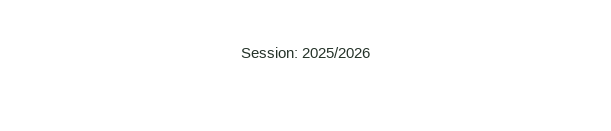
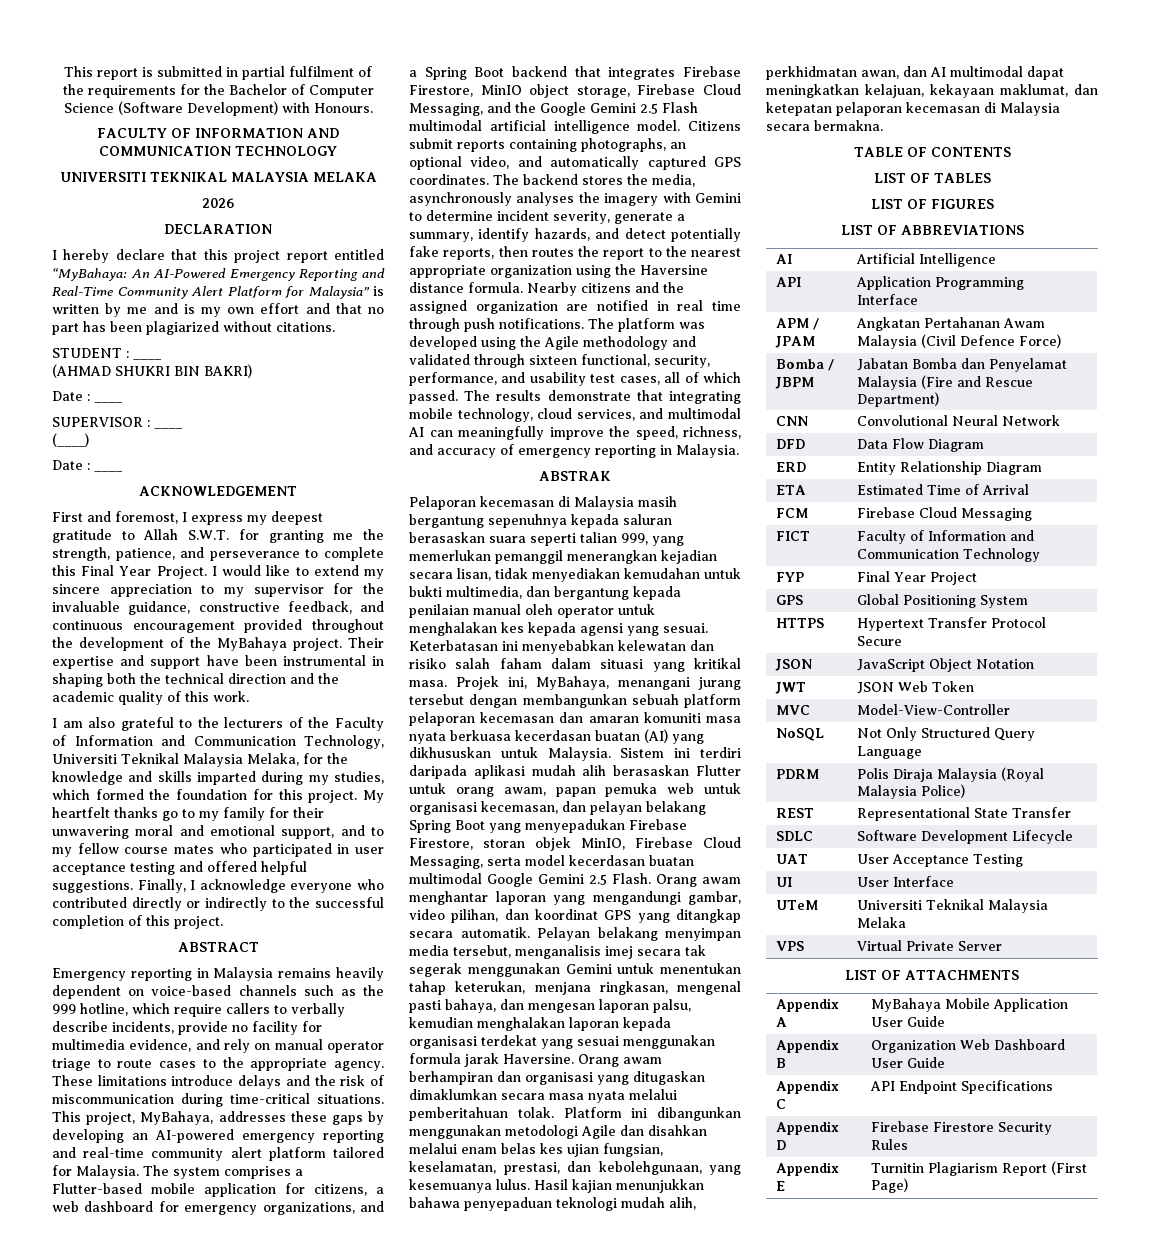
[240,47,371,58] Session: 2025/2026 -> [64,66,372,80] [62,84,374,98] [63,101,373,116] [97,128,339,138] [99,146,337,156] [59,172,377,182] [202,198,234,208] [164,224,272,234] [52,249,384,263] [52,268,385,281] [52,286,384,299] [52,303,384,317] [52,321,335,335] [52,348,129,358] [133,358,162,360] [52,364,252,378] [52,391,90,401] [94,401,123,403] [52,417,150,427] [154,427,183,429] [52,433,89,447] [52,460,90,470] [94,470,123,472] [139,486,297,496] [52,511,323,525] [52,529,385,543] [52,547,384,561] [52,565,385,579] [52,583,384,597] [52,601,384,615] [52,619,384,633] [52,637,384,651] [52,655,384,669] [52,673,339,687] [52,691,249,705] [52,717,384,731] [52,735,385,749] [52,753,348,767] [52,771,384,785] [52,789,384,803] [52,807,324,821] [52,825,384,839] [52,843,384,857] [52,861,307,875] [52,879,384,893] [52,897,384,911] [52,915,223,929] [177,942,259,952] [52,967,385,981] [52,985,384,999] [52,1003,345,1017] [52,1021,322,1035] [52,1039,384,1053] [52,1057,385,1071] [52,1075,385,1089] [52,1093,384,1107] [52,1111,384,1125] [52,1129,384,1143] [52,1147,384,1161] [52,1165,303,1179] [52,1183,384,1197] [52,1201,384,1215] [409,66,741,80] [409,84,741,98] [409,102,698,116] [409,120,741,134] [409,138,686,152] [409,156,741,170] [409,174,695,187] [409,192,741,206] [409,210,685,224] [409,228,741,242] [409,246,741,260] [409,264,708,278] [409,282,684,296] [409,300,741,314] [409,318,705,332] [409,336,696,350] [409,354,710,368] [409,372,741,386] [409,390,741,404] [409,408,741,422] [408,426,741,440] [409,444,739,458] [539,471,611,481] [409,496,677,510] [409,514,672,528] [409,532,684,546] [409,550,717,564] [409,568,741,582] [409,586,681,600] [409,604,655,618] [409,622,708,636] [409,640,714,654] [409,658,741,672] [409,676,741,690] [409,694,741,708] [409,712,741,726] [409,729,704,744] [409,747,741,761] [409,765,741,779] [409,783,741,797] [409,801,706,815] [409,819,687,833] [409,837,741,851] [409,855,694,869] [409,873,741,887] [409,891,741,905] [409,909,741,923] [409,927,741,941] [409,945,706,959] [409,963,741,977] [409,981,741,995] [409,999,691,1013] [409,1017,671,1031] [409,1035,715,1049] [409,1053,662,1067] [409,1071,705,1085] [409,1089,677,1103] [409,1107,741,1121] [409,1125,707,1139] [409,1143,663,1157] [409,1161,741,1175] [409,1179,704,1193] [409,1197,696,1211] [766,66,1064,80] [766,84,1098,98] [766,102,1060,116] [766,120,883,131] [853,147,1011,157] [873,173,991,183] [870,199,994,209] [840,225,1024,235] [776,254,793,264] [856,253,997,267] [776,277,802,287] [856,276,1025,290] [857,294,919,305] [776,318,820,330] [775,336,816,348] [856,317,1046,331] [857,334,1062,349] [776,359,835,371] [775,377,815,389] [857,358,1068,372] [857,375,1034,390] [857,392,940,407] [776,416,809,426] [857,415,1061,426] [776,439,806,449] [857,438,985,452] [776,462,807,472] [857,461,1043,475] [776,485,807,495] [857,484,1030,495] [776,508,809,518] [857,507,1033,521] [776,531,811,541] [857,530,1035,544] [857,548,1041,562] [776,572,805,582] [857,571,978,585] [776,595,804,605] [857,594,1029,608] [776,618,825,628] [857,617,1047,631] [857,636,903,646] [775,659,813,671] [857,658,1035,672] [775,682,807,694] [857,681,975,694] [776,705,811,715] [857,704,1011,715] [776,728,825,741] [857,727,1036,741] [857,746,923,759] [776,769,820,779] [857,767,1045,782] [857,784,966,799] [776,808,815,818] [857,807,1072,821] [776,831,814,841] [857,830,1074,844] [776,854,809,864] [857,854,1024,867] [776,877,793,887] [857,876,955,887] [776,900,819,910] [857,899,1049,913] [857,917,907,928] [776,941,805,951] [857,940,1003,951] [845,970,1019,980] [776,998,840,1012] [776,1017,788,1027] [871,998,1069,1012] [871,1016,946,1027] [776,1039,840,1053] [776,1058,787,1068] [871,1039,1066,1053] [871,1057,946,1068] [776,1080,840,1094] [776,1099,787,1109] [870,1080,1054,1094] [776,1121,840,1135] [776,1140,787,1150] [871,1121,1053,1135] [871,1139,909,1150] [776,1162,840,1176] [776,1181,786,1191] [871,1161,1088,1176] [871,1178,909,1193] This report is submitted in partial fulfilment of the requirements for the Bachelor of Computer Science (Software Development) with Honours. // FACULTY OF INFORMATION AND COMMUNICATION TECHNOLOGY // UNIVERSITI TEKNIKAL MALAYSIA MELAKA // 2026 // DECLARATION // I hereby declare that this project report entitled “MyBahaya: An AI-Powered Emergency Reporting and Real-Time Community Alert Platform for Malaysia” is written by me and is my own effort and that no part has been plagiarized without citations. // STUDENT : ____ // (AHMAD SHUKRI BIN BAKRI) // Date : ____ // SUPERVISOR : ____ // (____) // Date : ____ // ACKNOWLEDGEMENT // First and foremost, I express my deepest gratitude to Allah S.W.T. for granting me the strength, patience, and perseverance to complete this Final Year Project. I would like to extend my sincere appreciation to my supervisor for the invaluable guidance, constructive feedback, and continuous encouragement provided throughout the development of the MyBahaya project. Their expertise and support have been instrumental in shaping both the technical direction and the academic quality of this work. // I am also grateful to the lecturers of the Faculty of Information and Communication Technology, Universiti Teknikal Malaysia Melaka, for the knowledge and skills imparted during my studies, which formed the foundation for this project. My heartfelt thanks go to my family for their unwavering moral and emotional support, and to my fellow course mates who participated in user acceptance testing and offered helpful suggestions. Finally, I acknowledge everyone who contributed directly or indirectly to the successful completion of this project. // ABSTRACT // Emergency reporting in Malaysia remains heavily dependent on voice-based channels such as the 999 hotline, which require callers to verbally describe incidents, provide no facility for multimedia evidence, and rely on manual operator triage to route cases to the appropriate agency. These limitations introduce delays and the risk of miscommunication during time-critical situations. This project, MyBahaya, addresses these gaps by developing an AI-powered emergency reporting and real-time community alert platform tailored for Malaysia. The system comprises a Flutter-based mobile application for citizens, a web dashboard for emergency organizations, and a Spring Boot backend that integrates Firebase Firestore, MinIO object storage, Firebase Cloud Messaging, and the Google Gemini 2.5 Flash multimodal artificial intelligence model. Citizens submit reports containing photographs, an optional video, and automatically captured GPS coordinates. The backend stores the media, asynchronously analyses the imagery with Gemini to determine incident severity, generate a summary, identify hazards, and detect potentially fake reports, then routes the report to the nearest appropriate organization using the Haversine distance formula. Nearby citizens and the assigned organization are notified in real time through push notifications. The platform was developed using the Agile methodology and validated through sixteen functional, security, performance, and usability test cases, all of which passed. The results demonstrate that integrating mobile technology, cloud services, and multimodal AI can meaningfully improve the speed, richness, and accuracy of emergency reporting in Malaysia. // ABSTRAK // Pelaporan kecemasan di Malaysia masih bergantung sepenuhnya kepada saluran berasaskan suara seperti talian 999, yang memerlukan pemanggil menerangkan kejadian secara lisan, tidak menyediakan kemudahan untuk bukti multimedia, dan bergantung kepada penilaian manual oleh operator untuk menghalakan kes kepada agensi yang sesuai. Keterbatasan ini menyebabkan kelewatan dan risiko salah faham dalam situasi yang kritikal masa. Projek ini, MyBahaya, menangani jurang tersebut dengan membangunkan sebuah platform pelaporan kecemasan dan amaran komuniti masa nyata berkuasa kecerdasan buatan (AI) yang dikhususkan untuk Malaysia. Sistem ini terdiri daripada aplikasi mudah alih berasaskan Flutter untuk orang awam, papan pemuka web untuk organisasi kecemasan, dan pelayan belakang Spring Boot yang menyepadukan Firebase Firestore, storan objek MinIO, Firebase Cloud Messaging, serta model kecerdasan buatan multimodal Google Gemini 2.5 Flash. Orang awam menghantar laporan yang mengandungi gambar, video pilihan, dan koordinat GPS yang ditangkap secara automatik. Pelayan belakang menyimpan media tersebut, menganalisis imej secara tak segerak menggunakan Gemini untuk menentukan tahap keterukan, menjana ringkasan, mengenal pasti bahaya, dan mengesan laporan palsu, kemudian menghalakan laporan kepada organisasi terdekat yang sesuai menggunakan formula jarak Haversine. Orang awam berhampiran dan organisasi yang ditugaskan dimaklumkan secara masa nyata melalui pemberitahuan tolak. Platform ini dibangunkan menggunakan metodologi Agile dan disahkan melalui enam belas kes ujian fungsian, keselamatan, prestasi, dan kebolehgunaan, yang kesemuanya lulus. Hasil kajian menunjukkan bahawa penyepaduan teknologi mudah alih, perkhidmatan awan, dan AI multimodal dapat meningkatkan kelajuan, kekayaan maklumat, dan ketepatan pelaporan kecemasan di Malaysia secara bermakna. // TABLE OF CONTENTS // LIST OF TABLES // LIST OF FIGURES // LIST OF ABBREVIATIONS // AI | Artificial Intelligence // API | Application Programming Interface // APM / JPAM | Angkatan Pertahanan Awam Malaysia (Civil Defence Force) // Bomba / JBPM | Jabatan Bomba dan Penyelamat Malaysia (Fire and Rescue Department) // CNN | Convolutional Neural Network // DFD | Data Flow Diagram // ERD | Entity Relationship Diagram // ETA | Estimated Time of Arrival // FCM | Firebase Cloud Messaging // FICT | Faculty of Information and Communication Technology // FYP | Final Year Project // GPS | Global Positioning System // HTTPS | Hypertext Transfer Protocol Secure // JSON | JavaScript Object Notation // JWT | JSON Web Token // MVC | Model-View-Controller // NoSQL | Not Only Structured Query Language // PDRM | Polis Diraja Malaysia (Royal Malaysia Police) // REST | Representational State Transfer // SDLC | Software Development Lifecycle // UAT | User Acceptance Testing // UI | User Interface // UTeM | Universiti Teknikal Malaysia Melaka // VPS | Virtual Private Server // LIST OF ATTACHMENTS // Appendix A | MyBahaya Mobile Application User Guide // Appendix B | Organization Web Dashboard User Guide // Appendix C | API Endpoint Specifications // Appendix D | Firebase Firestore Security Rules // Appendix E | Turnitin Plagiarism Report (First Page)

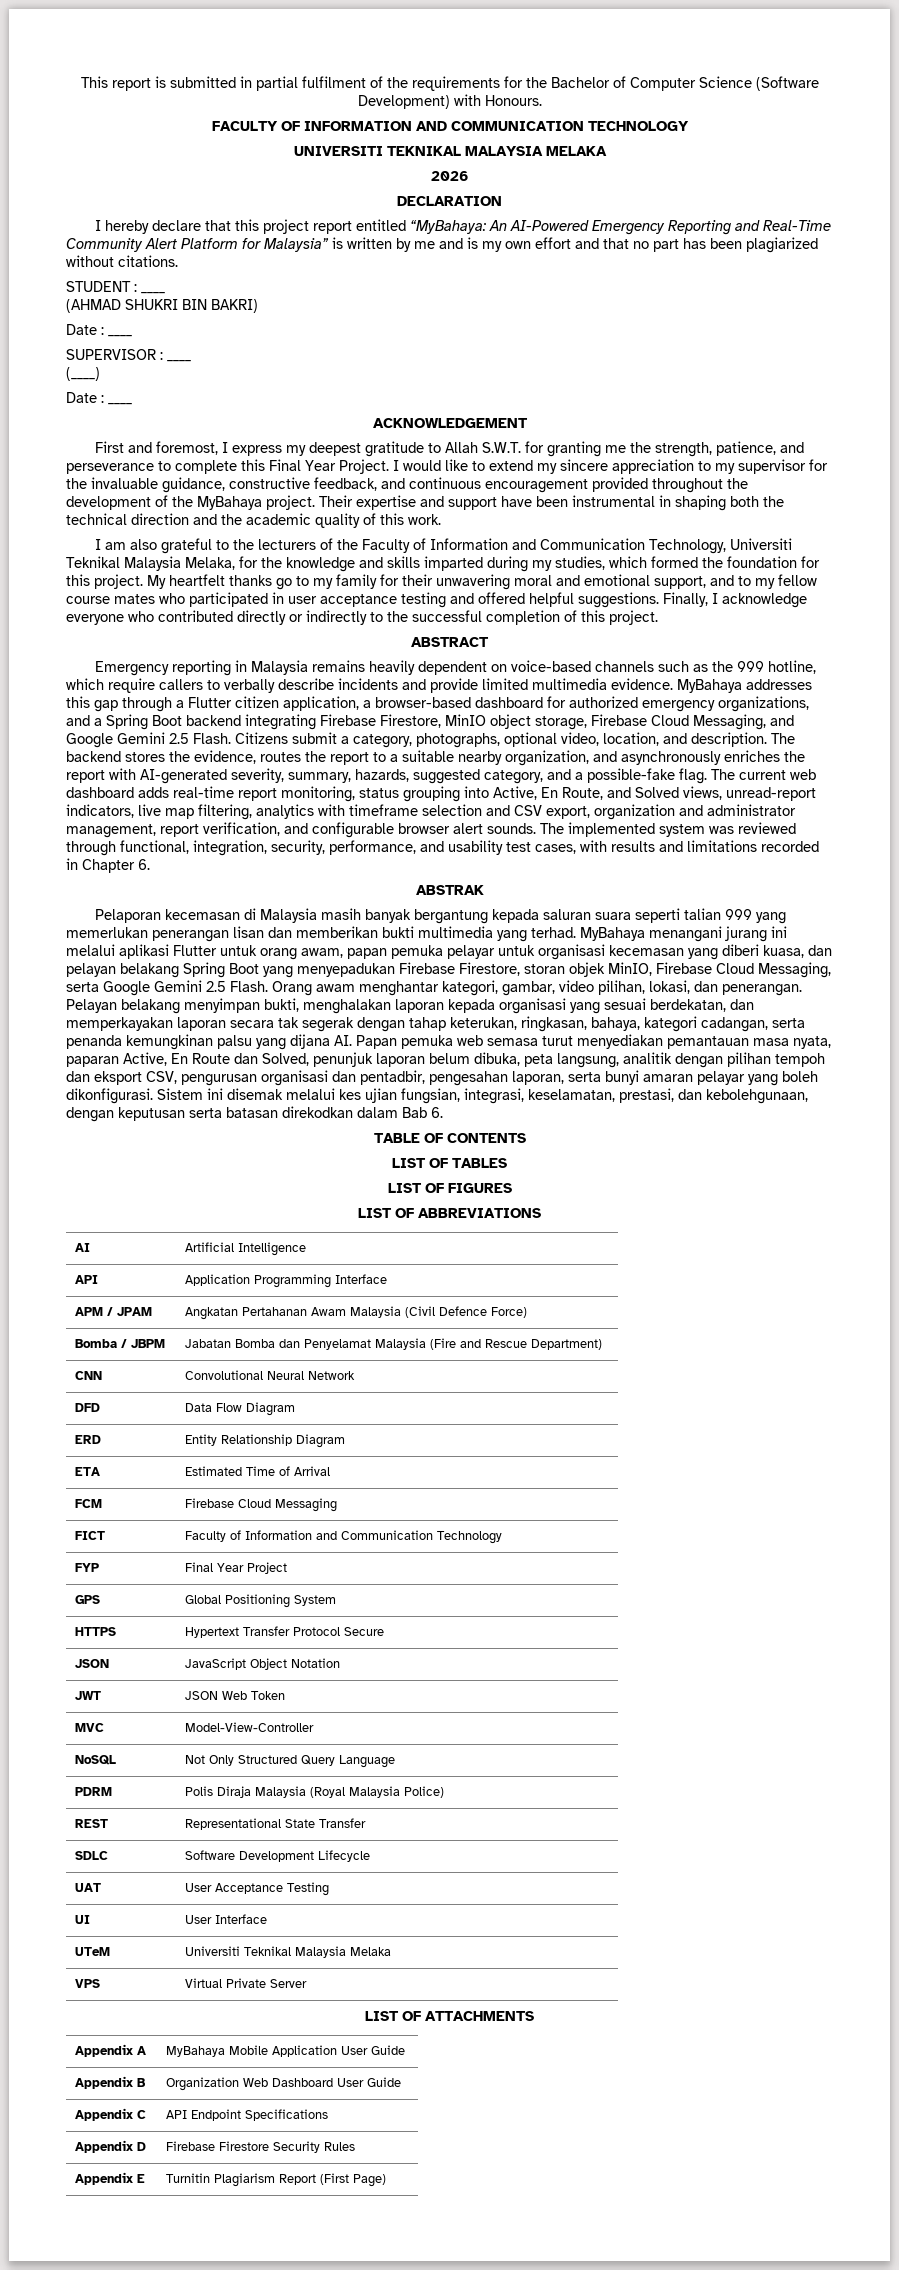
[112,1021,322,1035] [52,1039,384,1053] [52,1057,385,1071] [52,1075,385,1089] [52,1093,384,1107] [52,1111,384,1125] [52,1129,384,1143] [52,1147,384,1161] [52,1165,303,1179] [52,1183,384,1197] [52,1201,79,1212] incidents, provide no facility for multimedia evidence, and rely on manual operator triage to route cases to the appropriate agency. These limitations introduce delays and the risk of miscommunication during time-critical situations. This project, MyBahaya, addresses these gaps by developing an AI-powered emergency reporting and real-time community alert platform tailored for Malaysia. The system comprises a Flutter-based mobile application for citizens, a web -> [338,678,812,693] [66,696,471,712] incidents and provide limited multimedia evidence. MyBahaya addresses this gap through a Flutter citizen application, a browser-based
(179, 1206) none -> [569,696,638,708] authorized
[574,66,676,80] that integrates -> [245,714,316,730] integrating
[515,102,698,116] [409,120,741,134] [409,138,686,152] [409,156,741,170] [409,174,695,187] [409,192,741,206] [409,210,685,224] [409,228,741,242] [409,246,741,260] [409,264,708,278] [409,282,684,296] [409,300,741,314] [409,318,705,332] [409,336,696,350] [409,354,650,368] the Google Gemini 2.5 Flash multimodal artificial intelligence model. Citizens submit reports containing photographs, an optional video, and automatically captured GPS coordinates. The backend stores the media, asynchronously analyses the imagery with Gemini to determine incident severity, generate a summary, identify hazards, and detect potentially fake reports, then routes the report to the nearest appropriate organization using the Haversine distance formula. Nearby citizens and the assigned organization are notified in real time through push notifications. The platform was developed using the Agile methodology and validated through sixteen functional, -> [66,732,795,748] [66,750,805,766] [66,768,816,784] [66,786,816,802] [66,804,796,820] [66,822,796,838] [66,840,267,856] Google Gemini 2.5 Flash. Citizens submit a category, photographs, optional video, location, and description. The backend stores the evidence, routes the report to a suitable nearby organization, and asynchronously enriches the report with AI-generated severity, summary, hazards, suggested category, and a possible-fake flag. The current web dashboard adds real-time report monitoring, status grouping into Active, En Route, and Solved views, unread-report indicators, live map filtering, analytics with timeframe selection and CSV export, organization and administrator management, report verification, and configurable browser alert sounds. The implemented system was reviewed through functional, integration,
[664,372,741,383] [409,390,741,404] [409,408,741,422] [408,426,741,440] [409,444,739,458] all of which passed. The results demonstrate that integrating mobile technology, cloud services, and multimodal AI can meaningfully improve the speed, richness, and accuracy of emergency reporting in Malaysia. -> [580,840,819,852] [66,858,150,873] with results and limitations recorded in Chapter 6.
[409,514,567,528] bergantung sepenuhnya -> [365,909,489,924] banyak bergantung
[409,532,485,543] berasaskan -> (592, 914) none
[621,533,648,545] 999, -> [725,909,753,920] 999
[495,550,717,564] [409,568,741,582] [409,586,681,600] [409,604,655,618] [409,622,708,636] [409,640,714,654] [409,658,741,672] [409,676,741,690] [409,694,741,708] [409,712,741,726] [409,729,704,744] [409,747,741,761] [409,765,690,779] pemanggil menerangkan kejadian secara lisan, tidak menyediakan kemudahan untuk bukti multimedia, dan bergantung kepada penilaian manual oleh operator untuk menghalakan kes kepada agensi yang sesuai. Keterbatasan ini menyebabkan kelewatan dan risiko salah faham dalam situasi yang kritikal masa. Projek ini, MyBahaya, menangani jurang tersebut dengan membangunkan sebuah platform pelaporan kecemasan dan amaran komuniti masa nyata berkuasa kecerdasan buatan (AI) yang dikhususkan untuk Malaysia. Sistem ini terdiri daripada aplikasi mudah alih berasaskan -> [152,926,787,942] [66,944,169,959] penerangan lisan dan memberikan bukti multimedia yang terhad. MyBahaya menangani jurang ini melalui aplikasi
[667,783,695,794] web -> [447,945,495,959] pelayar
[481,801,558,814] kecemasan, -> [609,944,804,960] kecemasan yang diberi kuasa,
[525,855,694,866] [409,873,482,884] model kecerdasan buatan multimodal -> (99, 987) none
[495,891,741,905] [409,909,741,923] [409,927,741,941] [409,945,706,959] [409,963,741,977] [409,981,741,995] [409,999,691,1013] [409,1017,473,1028] laporan yang mengandungi gambar, video pilihan, dan koordinat GPS yang ditangkap secara automatik. Pelayan belakang menyimpan media tersebut, menganalisis imej secara tak segerak menggunakan Gemini untuk menentukan tahap keterukan, menjana ringkasan, mengenal pasti bahaya, dan mengesan laporan palsu, kemudian -> [442,980,802,996] [66,998,299,1014] kategori, gambar, video pilihan, lokasi, dan penerangan. Pelayan belakang menyimpan bukti,
[481,1035,537,1046] terdekat -> (566, 1006) none
[623,1035,715,1049] [409,1053,662,1067] [409,1071,705,1085] [409,1089,677,1103] [409,1107,741,1121] [409,1125,707,1139] [409,1143,536,1154] menggunakan formula jarak Haversine. Orang awam berhampiran dan organisasi yang ditugaskan dimaklumkan secara masa nyata melalui pemberitahuan tolak. Platform ini dibangunkan menggunakan metodologi Agile dan disahkan melalui enam belas -> [650,999,754,1012] [66,1016,805,1032] [66,1034,831,1050] [66,1052,825,1068] [66,1070,818,1086] [66,1088,335,1104] berdekatan, dan memperkayakan laporan secara tak segerak dengan tahap keterukan, ringkasan, bahaya, kategori cadangan, serta penanda kemungkinan palsu yang dijana AI. Papan pemuka web semasa turut menyediakan pemantauan masa nyata, paparan Active, En Route dan Solved, penunjuk laporan belum dibuka, peta langsung, analitik dengan pilihan tempoh dan eksport CSV, pengurusan organisasi dan pentadbir, pengesahan laporan, serta bunyi amaran pelayar yang boleh dikonfigurasi. Sistem ini disemak melalui
(663, 1150) none -> [464,1088,524,1104] integrasi,
[709,1165,741,1175] [409,1179,704,1193] [409,1197,696,1211] [766,66,1064,80] [766,84,1098,98] [766,102,1060,116] [766,120,883,131] yang kesemuanya lulus. Hasil kajian menunjukkan bahawa penyepaduan teknologi mudah alih, perkhidmatan awan, dan AI multimodal dapat meningkatkan kelajuan, kekayaan maklumat, dan ketepatan pelaporan kecemasan di Malaysia secara bermakna. -> [66,1106,443,1122] dengan keputusan serta batasan direkodkan dalam Bab 6.

